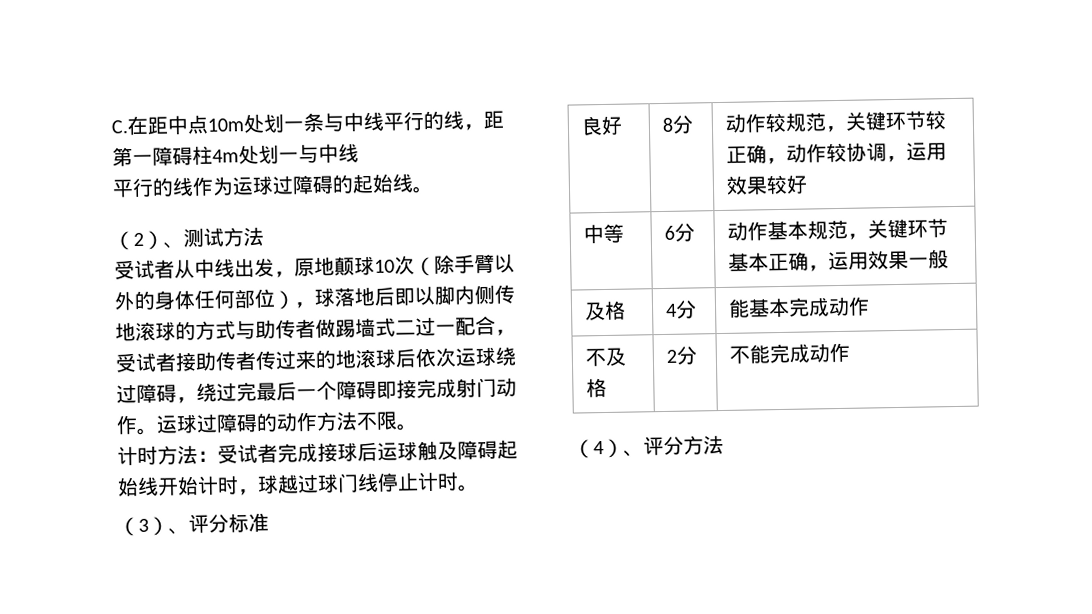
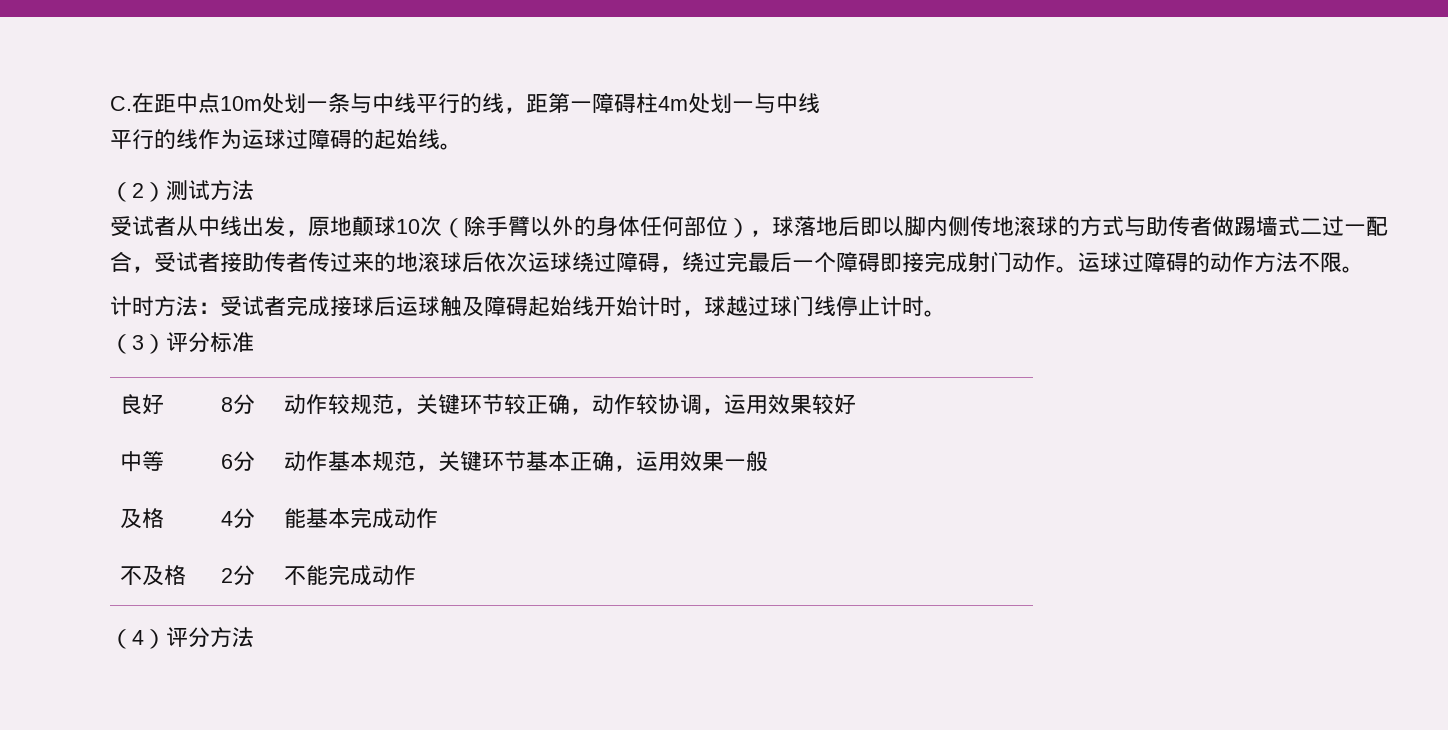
[163,242,184,249] 、 -> (166, 192) none
[168,528,189,535] 、 -> (166, 344) none
[623,450,644,457] 、 -> (166, 639) none

